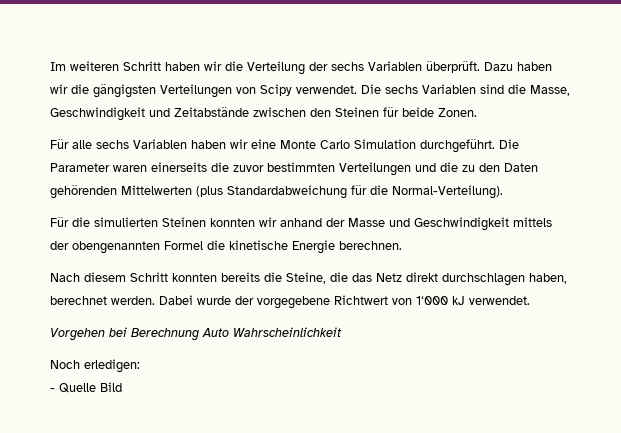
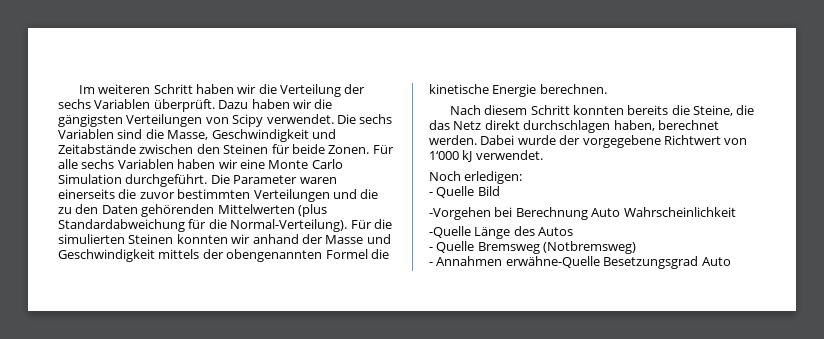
(477, 112) // -> (370, 149) none
(503, 192) // -> (348, 225) none
[50,327,342,341] // Vorgehen bei Berechnung Auto Wahrscheinlichkeit -> (543, 155) none
(122, 387) none -> [429,207,736,220] [429,226,574,239] [429,241,637,254] [429,256,731,269] // -Vorgehen bei Berechnung Auto Wahrscheinlichkeit // -Quelle Länge des Autos // - Quelle Bremsweg (Notbremsweg) // - Annahmen erwähne-Quelle Besetzungsgrad Auto

